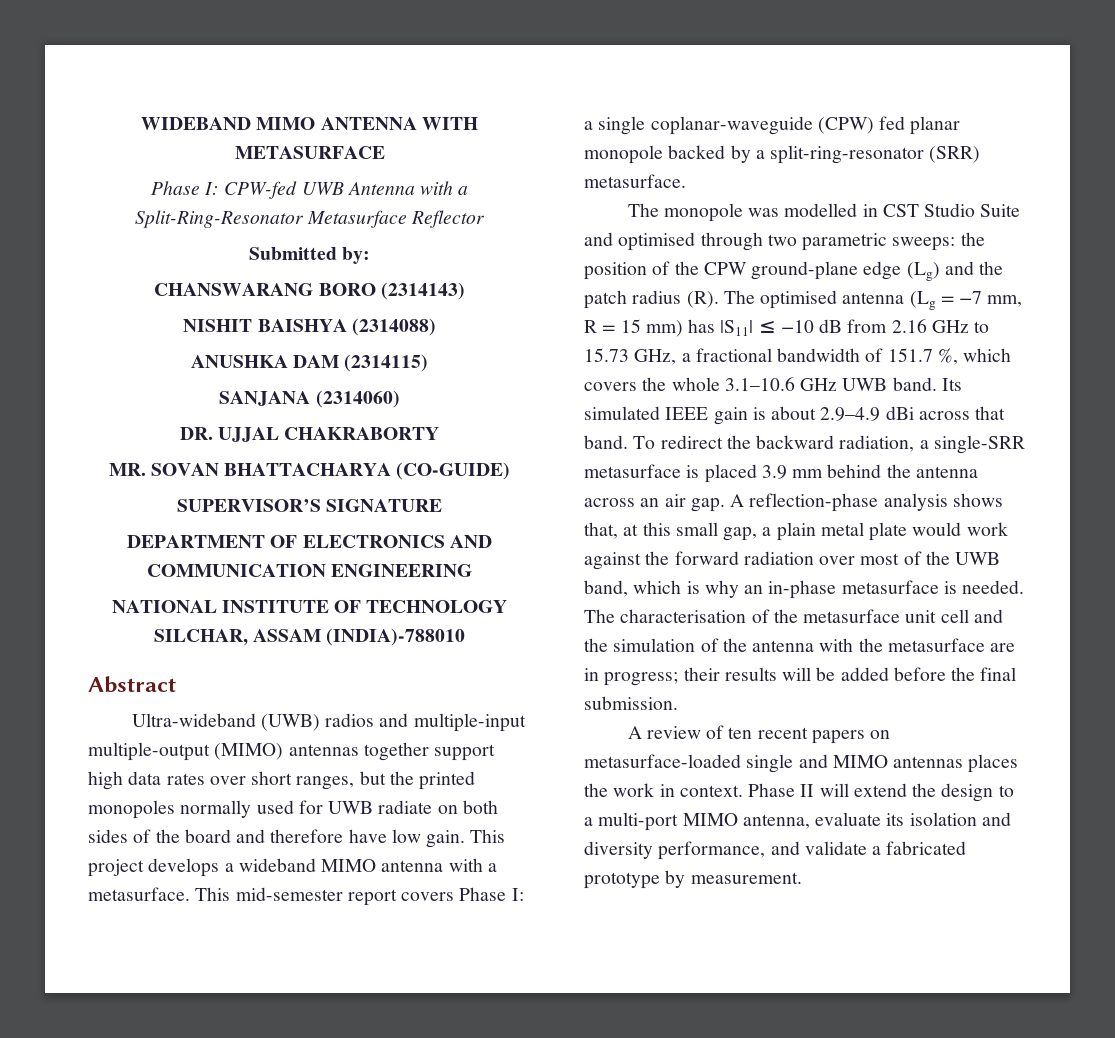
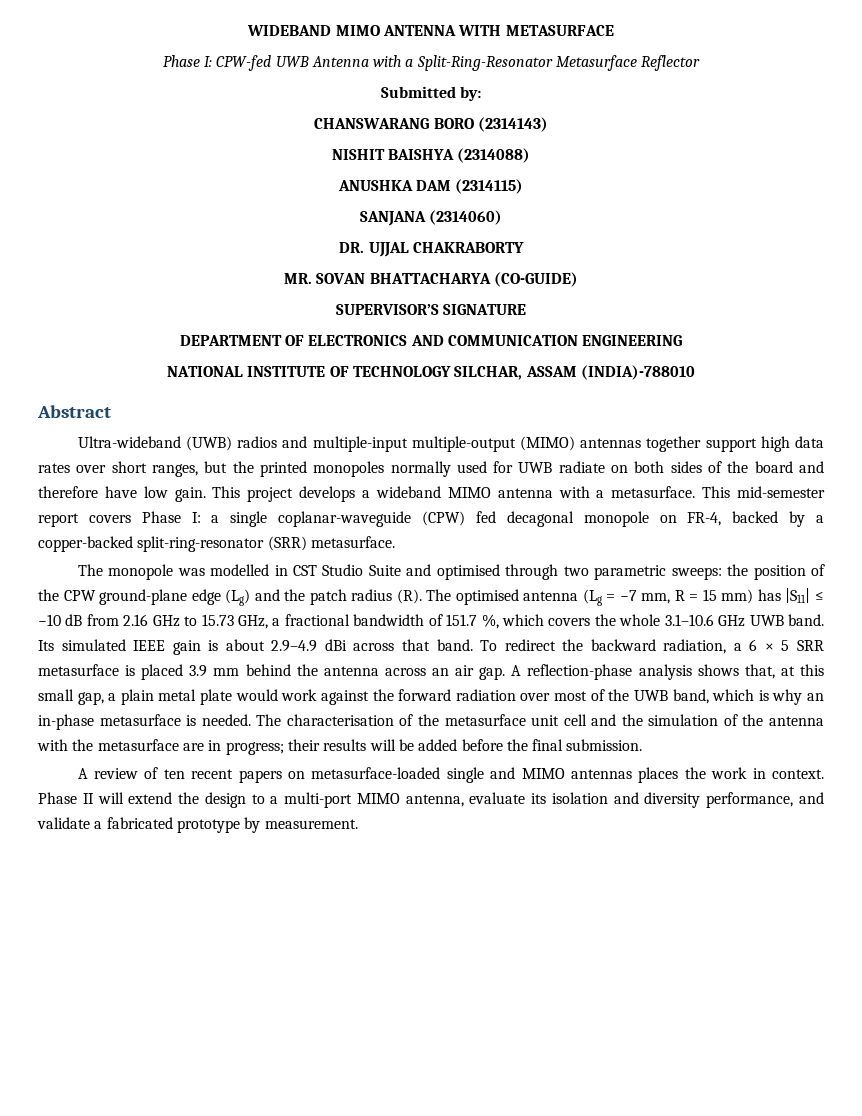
[910,116,961,135] [584,145,663,164] planar monopole -> [506,511,722,527] decagonal monopole on FR-4,
(765, 154) none -> [38,536,133,552] copper-backed
[933,435,1025,454] single-SRR -> [749,639,824,651] 6 × 5 SRR

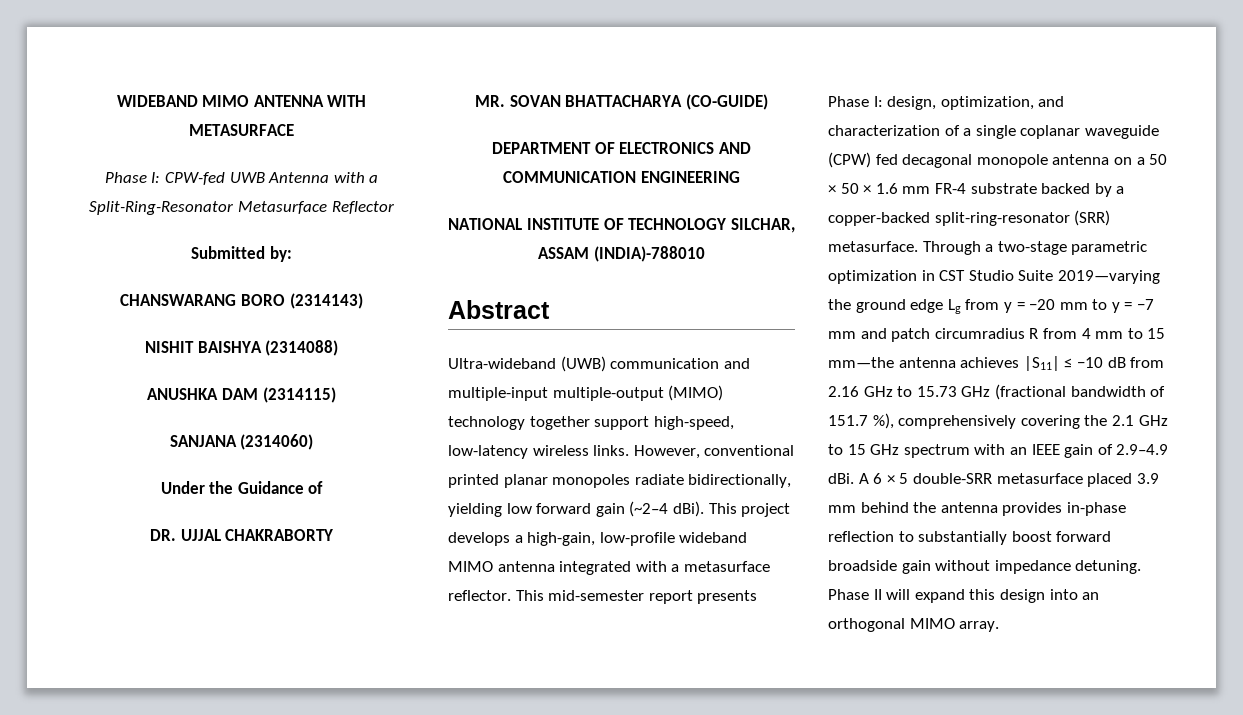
(503, 217) none -> [160,481,324,494] // Under the Guidance of
[335,304,527,315] // SUPERVISOR’S SIGNATURE -> (768, 102) none
[237,436,278,448] radios -> [610,358,720,369] communication
[580,438,642,448] antennas -> [448,416,525,430] technology
[760,436,825,452] [38,461,824,477] [38,486,206,502] high data rates over short ranges, but the printed monopoles normally used for UWB radiate on both sides of the board and therefore have low gain. -> [653,416,734,430] [448,445,795,459] [448,474,792,488] [448,501,704,517] high-speed, low-latency wireless links. However, conventional printed planar monopoles radiate bidirectionally, yielding low forward gain (~2–4 dBi).
(371, 494) none -> [527,532,675,546] high-gain, low-profile
[558,486,696,498] with a metasurface. -> [559,561,770,575] [448,590,511,601] integrated with a metasurface reflector.
[88,511,722,527] covers Phase I: a single coplanar-waveguide (CPW) fed decagonal monopole on FR-4, -> [697,590,758,604] [828,96,1065,110] [828,125,1159,139] [828,152,1168,168] [828,183,1037,194] presents Phase I: design, optimization, and characterization of a single coplanar waveguide (CPW) fed decagonal monopole antenna on a 50 × 50 × 1.6 mm FR-4 substrate
[77,564,826,580] [38,589,781,606] // The monopole was modelled in CST Studio Suite and optimised through two parametric sweeps: the position of the CPW ground-plane edge (Lg) and the patch radius (R). The optimised antenna (Lg = −7 mm, R = 15 mm) has -> [922,241,1148,255] [828,270,1160,284] [828,299,1155,314] [828,328,1166,342] [828,357,1020,368] Through a two-stage parametric optimization in CST Studio Suite 2019—varying the ground edge Lg from y = −20 mm to y = −7 mm and patch circumradius R from 4 mm to 15 mm—the antenna achieves
[237,614,825,629] [38,639,824,655] [38,664,136,676] GHz, a fractional bandwidth of 151.7 %, which covers the whole 3.1–10.6 GHz UWB band. Its simulated IEEE gain is about 2.9–4.9 dBi across that band. To redirect the backward radiation, a 6 × 5 SRR metasurface is -> [961,384,1166,400] [828,413,1168,429] [828,444,1169,458] [828,473,1083,484] GHz (fractional bandwidth of 151.7 %), comprehensively covering the 2.1 GHz to 15 GHz spectrum with an IEEE gain of 2.9–4.9 dBi. A 6 × 5 double-SRR metasurface
[384,664,824,680] [38,689,824,705] [38,714,824,730] [37,739,643,755] [77,767,825,783] [38,792,824,808] [37,817,358,833] across an air gap. A reflection-phase analysis shows that, at this small gap, a plain metal plate would work against the forward radiation over most of the UWB band, which is why an in-phase metasurface is needed. The characterisation of the metasurface unit cell and the simulation of the antenna with the metasurface are in progress; their results will be added before the final submission. // A review of ten recent papers on metasurface-loaded single and MIMO antennas places the work in context. Phase II will extend the design to a multi-port MIMO antenna, evaluate its isolation and diversity performance, and validate a fabricated prototype by measurement. -> [1002,502,1126,516] [828,531,1112,545] [828,560,1142,574] [828,589,1100,603] [828,618,1000,632] provides in-phase reflection to substantially boost forward broadside gain without impedance detuning. Phase II will expand this design into an orthogonal MIMO array.

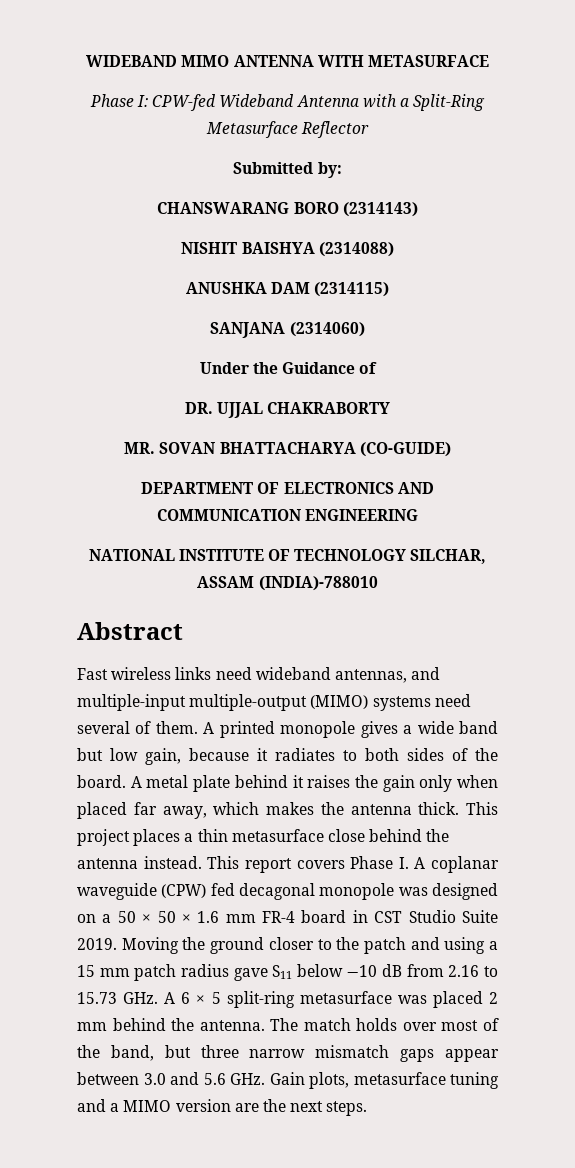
[229,172,265,183] UWB -> [219,94,295,107] Wideband
[89,201,234,215] Split-Ring-Resonator -> [413,94,486,111] Split-Ring
[448,356,750,372] [448,385,724,401] [448,416,734,430] [448,445,795,459] [448,474,792,488] [448,501,791,517] [448,532,748,546] [448,561,770,575] [448,590,758,604] [828,96,1065,110] [828,125,1016,139] Ultra-wideband (UWB) communication and multiple-input multiple-output (MIMO) technology together support high-speed, low-latency wireless links. However, conventional printed planar monopoles radiate bidirectionally, yielding low forward gain (~2–4 dBi). This project develops a high-gain, low-profile wideband MIMO antenna integrated with a metasurface reflector. This mid-semester report presents Phase I: design, optimization, and characterization of a single -> [77,667,441,683] [77,694,471,711] [77,721,499,738] [77,748,498,765] [77,775,498,792] [77,802,498,819] [77,829,450,846] [77,856,426,873] Fast wireless links need wideband antennas, and multiple-input multiple-output (MIMO) systems need several of them. A printed monopole gives a wide band but low gain, because it radiates to both sides of the board. A metal plate behind it raises the gain only when placed far away, which makes the antenna thick. This project places a thin metasurface close behind the antenna instead. This report covers Phase I. A
[1052,154,1110,165] antenna -> [398,883,498,900] was designed
[970,183,1125,197] [828,210,1111,226] [828,241,1148,255] [828,270,1160,284] [828,299,1155,314] [828,328,1166,342] [828,356,1073,371] substrate backed by a copper-backed split-ring-resonator (SRR) metasurface. Through a two-stage parametric optimization in CST Studio Suite 2019—varying the ground edge Lg from y = −20 mm to y = −7 mm and patch circumradius R from 4 mm to 15 mm—the antenna achieves |S11| ≤ -> [301,910,498,923] [77,937,498,954] [77,964,343,981] board in CST Studio Suite 2019. Moving the ground closer to the patch and using a 15 mm patch radius gave S11 below
[863,386,893,397] GHz -> (480, 971) none
[961,384,1166,400] [828,413,1168,429] [828,444,1169,458] [828,473,1159,487] [828,502,1126,516] [828,531,1112,545] [828,560,1142,574] [828,589,1100,603] [828,618,1000,632] GHz (fractional bandwidth of 151.7 %), comprehensively covering the 2.1 GHz to 15 GHz spectrum with an IEEE gain of 2.9–4.9 dBi. A 6 × 5 double-SRR metasurface placed 3.9 mm behind the antenna provides in-phase reflection to substantially boost forward broadside gain without impedance detuning. Phase II will expand this design into an orthogonal MIMO array. -> [123,991,498,1008] [77,1018,499,1031] [77,1045,499,1062] [77,1072,499,1089] [77,1099,368,1116] GHz. A 6 × 5 split-ring metasurface was placed 2 mm behind the antenna. The match holds over most of the band, but three narrow mismatch gaps appear between 3.0 and 5.6 GHz. Gain plots, metasurface tuning and a MIMO version are the next steps.

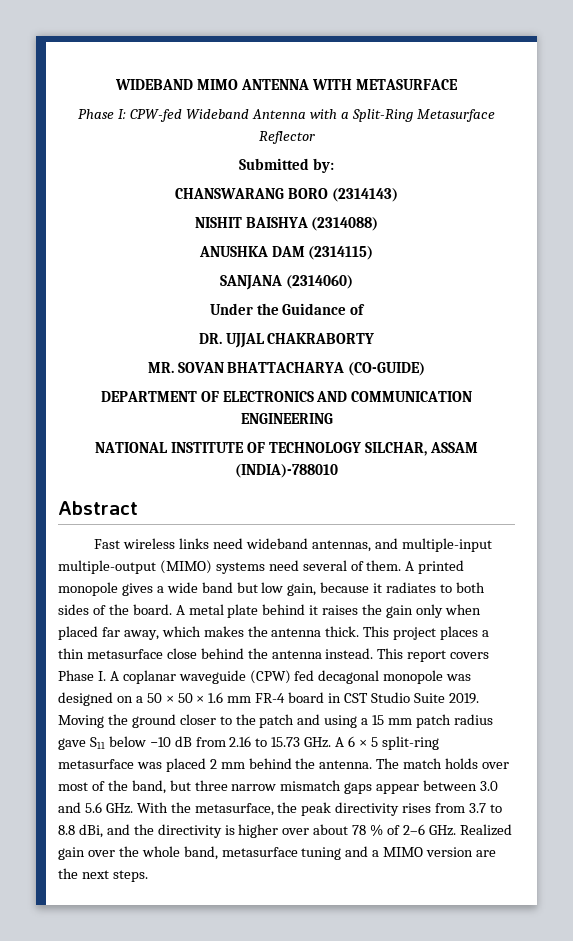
[269,1072,349,1089] Gain plots, -> [136,802,502,816] [58,824,512,838] [58,846,218,860] With the metasurface, the peak directivity rises from 3.7 to 8.8 dBi, and the directivity is higher over about 78 % of 2–6 GHz. Realized gain over the whole band,

